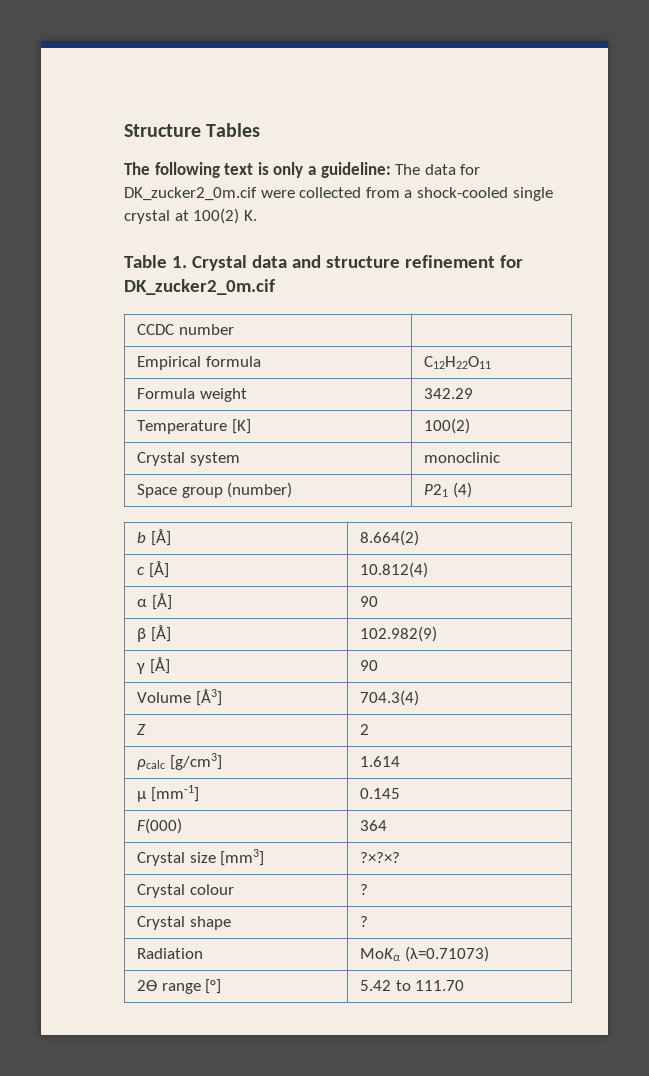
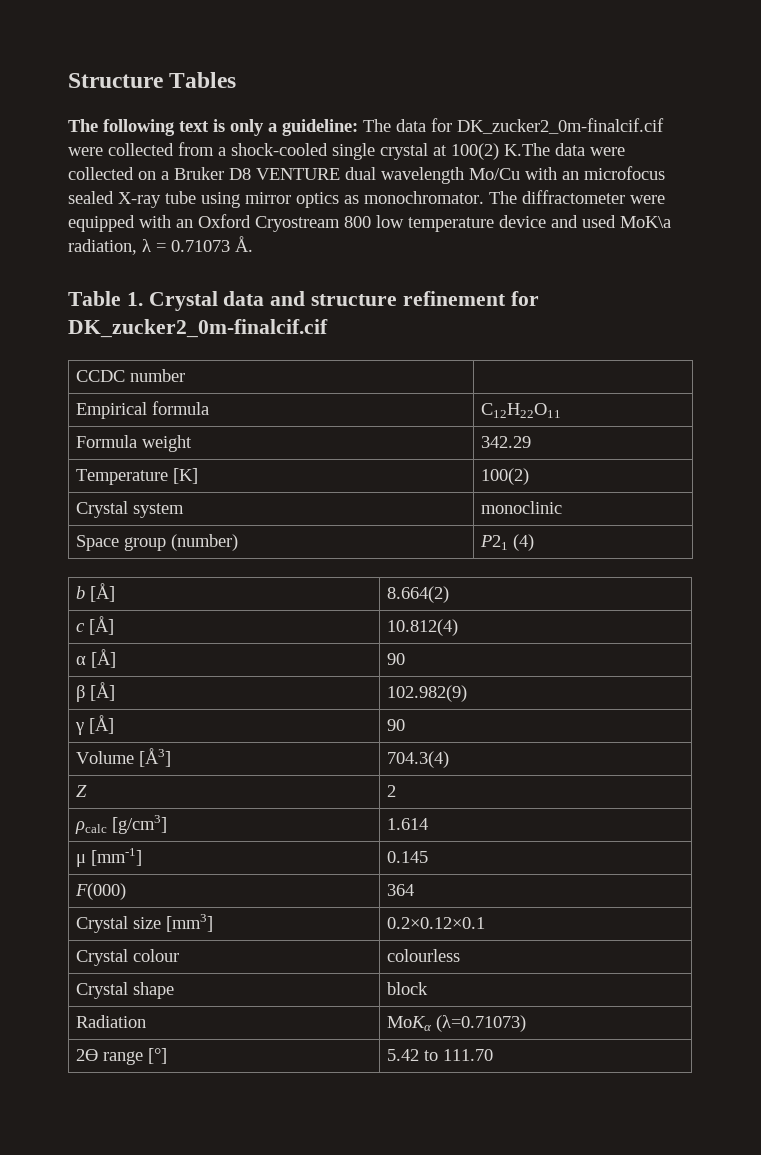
[124,187,257,201] DK_zucker2_0m.cif -> [457,118,664,134] DK_zucker2_0m-finalcif.cif
[243,210,257,221] K. -> [504,143,625,156] [68,166,665,184] [68,190,665,208] [68,214,671,232] [68,236,253,255] K.The data were collected on a Bruker D8 VENTURE dual wavelength Mo/Cu with an microfocus sealed X-ray tube using mirror optics as monochromator. The diffractometer were equipped with an Oxford Cryostream 800 low temperature device and used MoK\a radiation, λ = 0.71073 Å.
[124,279,275,295] DK_zucker2_0m.cif -> [68,319,328,338] DK_zucker2_0m-finalcif.cif
[359,852,400,863] ?×?×? -> [387,917,486,929] 0.2×0.12×0.1
[359,884,368,895] ? -> [387,949,461,962] colourless
[359,916,368,927] ? -> [387,982,429,995] block

